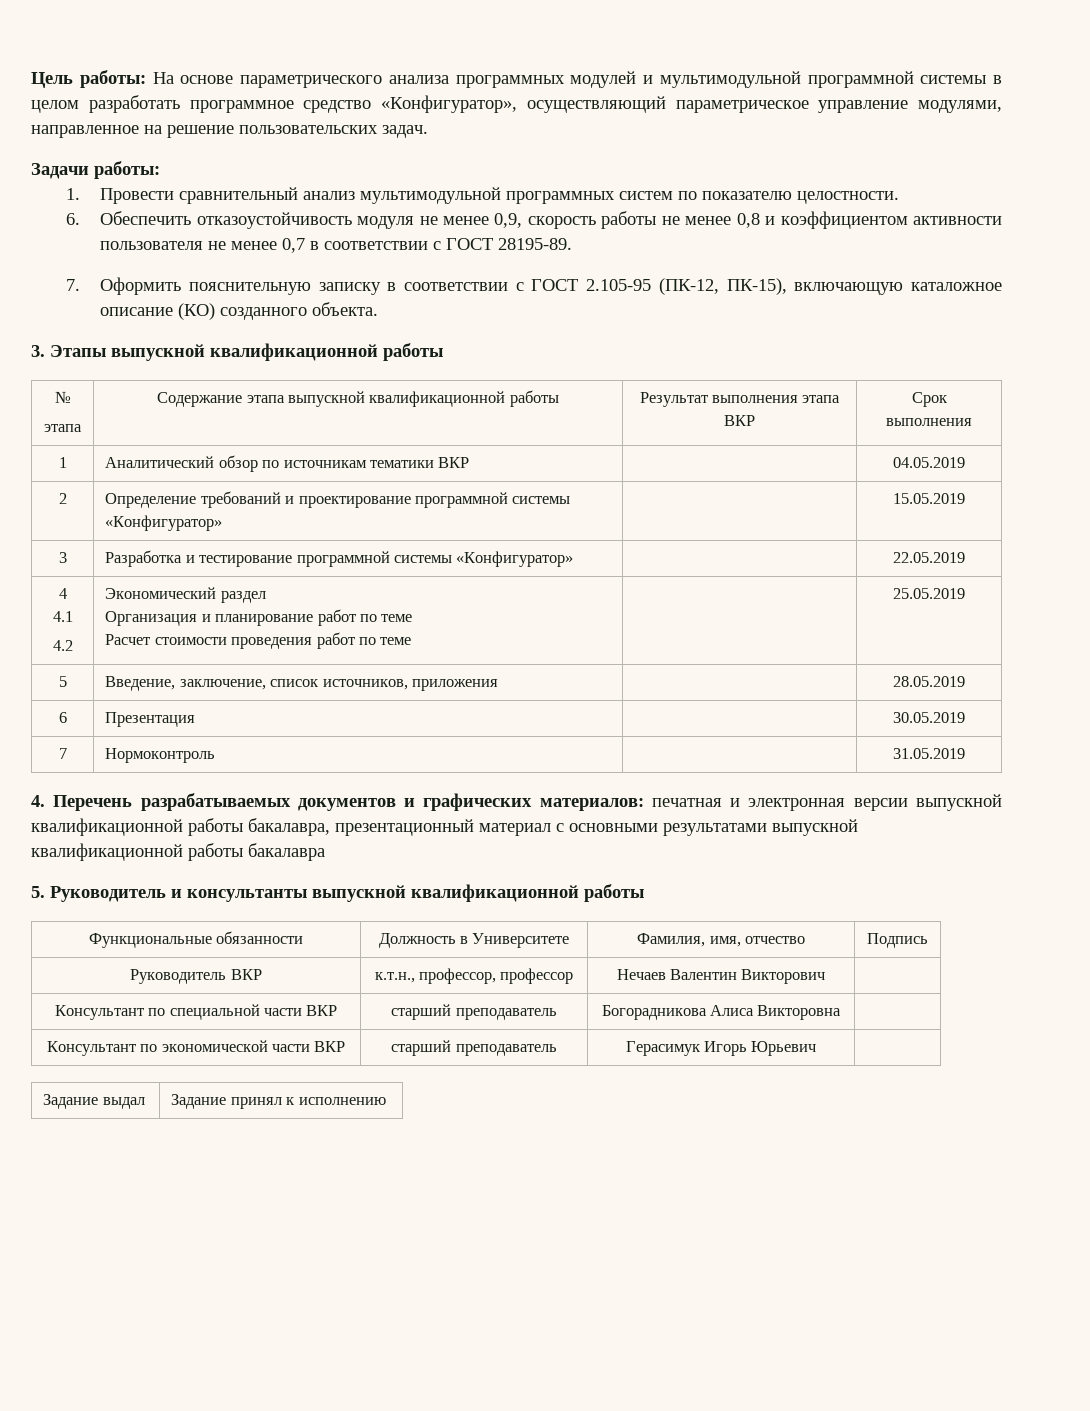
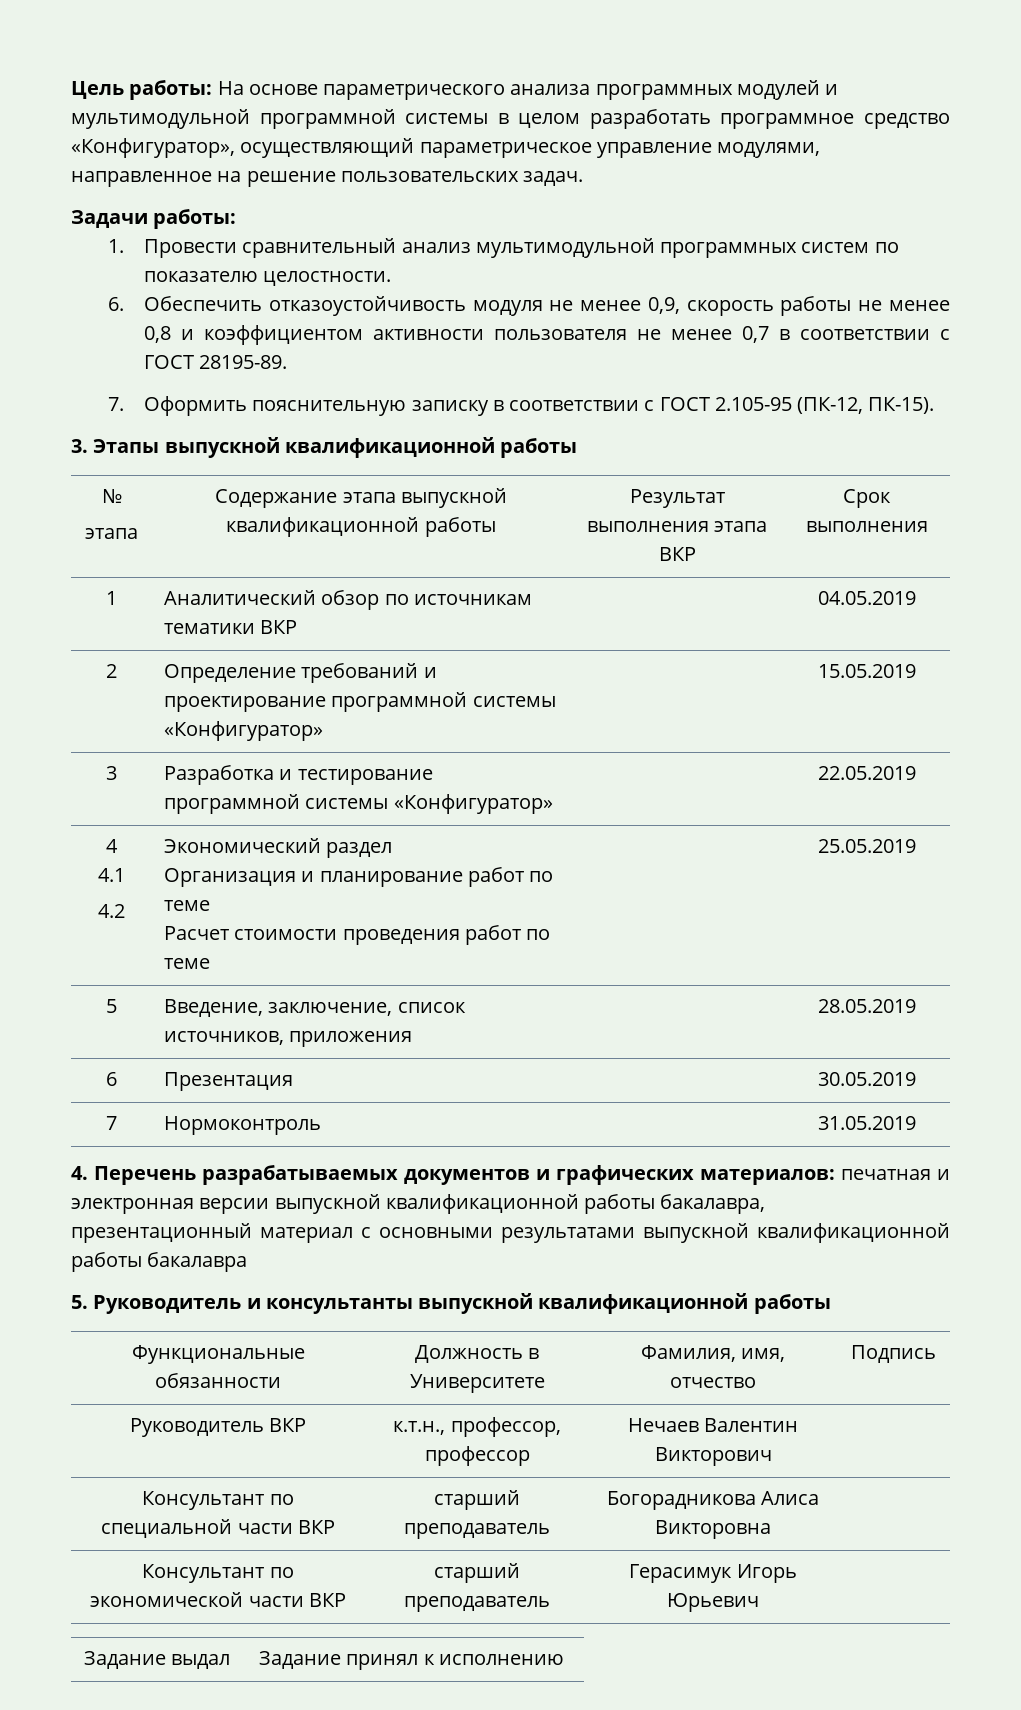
[726,278,1002,295] [100,302,379,320] ПК-15), включающую каталожное описание (КО) созданного объекта. -> [868,397,935,414] ПК-15).

